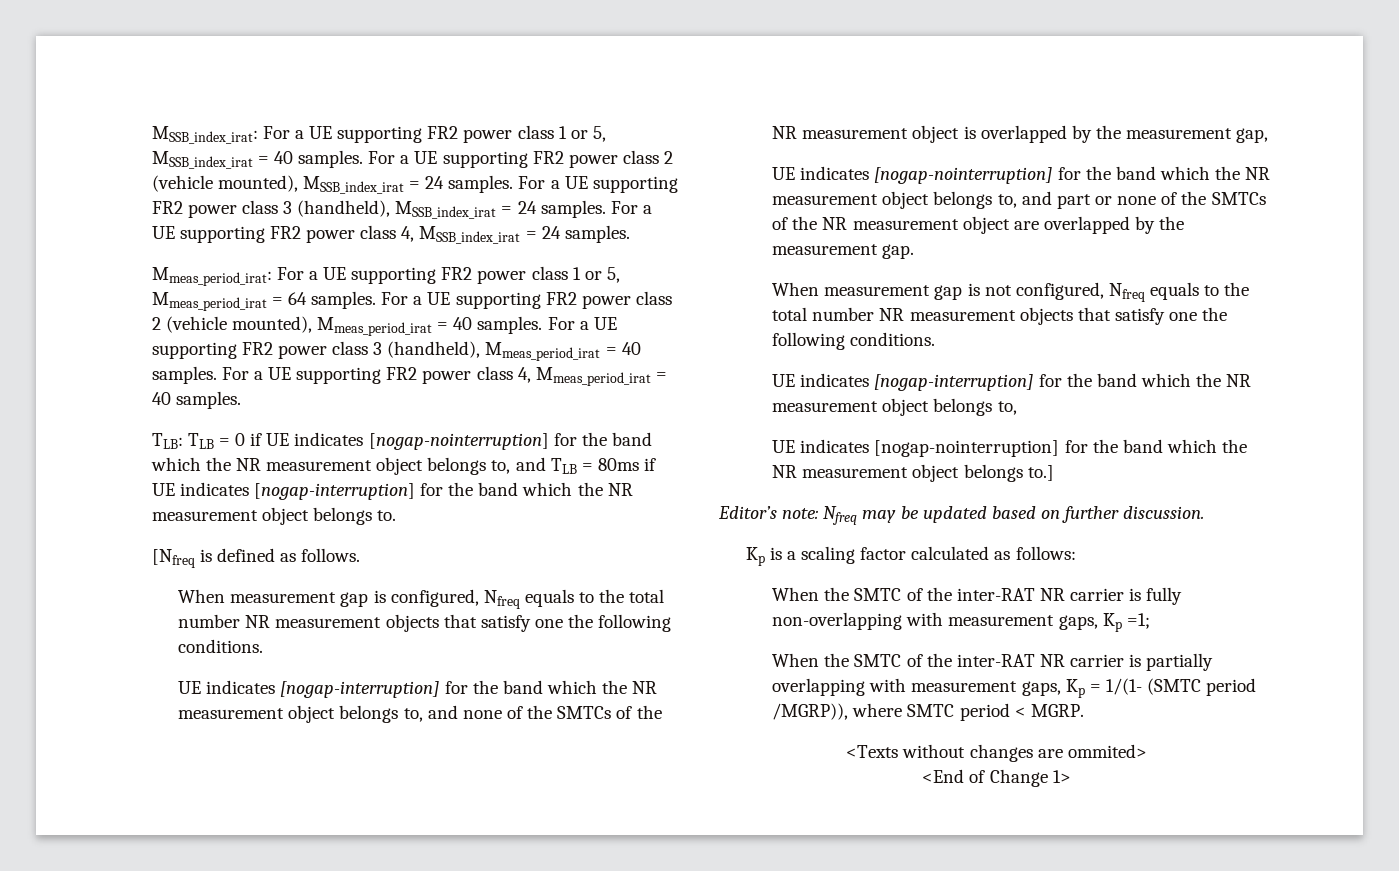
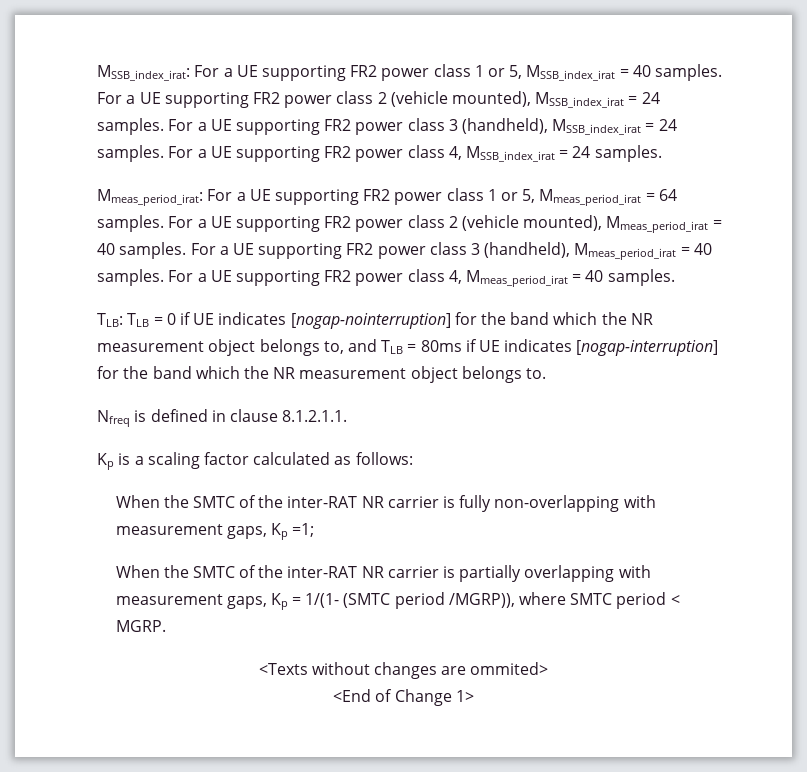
[151,549,195,568] [Nfreq -> [97,410,131,427] Nfreq
[279,548,361,562] [178,589,665,609] [178,614,672,632] [178,639,264,653] [178,680,658,698] [178,705,662,723] [772,125,1269,143] [772,166,1271,184] [772,191,1266,209] [772,216,1185,234] [772,244,915,259] [772,282,1250,302] [772,307,1228,325] [772,332,936,350] [772,373,1252,391] [772,398,1017,416] [772,439,1248,457] [772,464,1054,482] [718,506,1205,525] as follows. // When measurement gap is configured, Nfreq equals to the total number NR measurement objects that satisfy one the following conditions. // UE indicates [nogap-interruption] for the band which the NR measurement object belongs to, and none of the SMTCs of the NR measurement object is overlapped by the measurement gap, // UE indicates [nogap-nointerruption] for the band which the NR measurement object belongs to, and part or none of the SMTCs of the NR measurement object are overlapped by the measurement gap. // When measurement gap is not configured, Nfreq equals to the total number NR measurement objects that satisfy one the following conditions. // UE indicates [nogap-interruption] for the band which the NR measurement object belongs to, // UE indicates [nogap-nointerruption] for the band which the NR measurement object belongs to.] // Editor’s note: Nfreq may be updated based on further discussion. -> [211,409,348,422] in clause 8.1.2.1.1.

